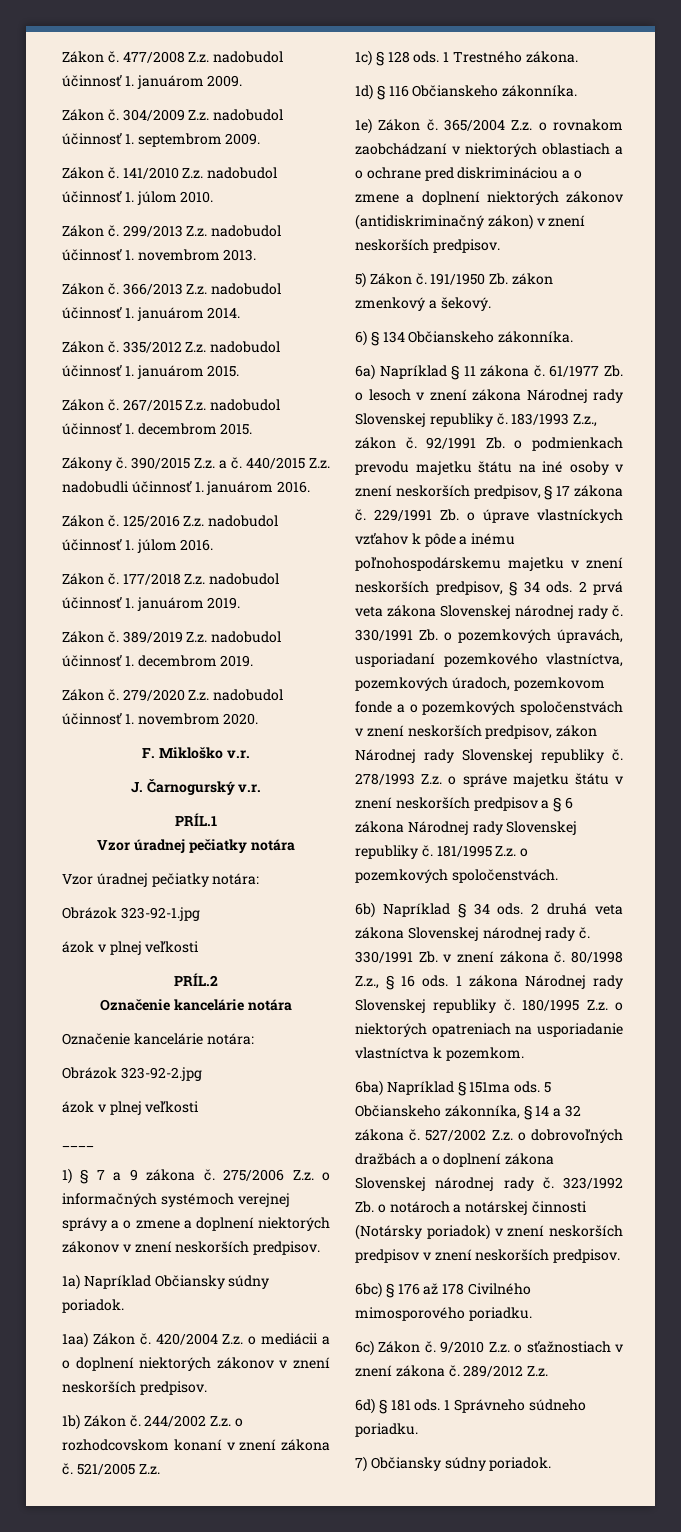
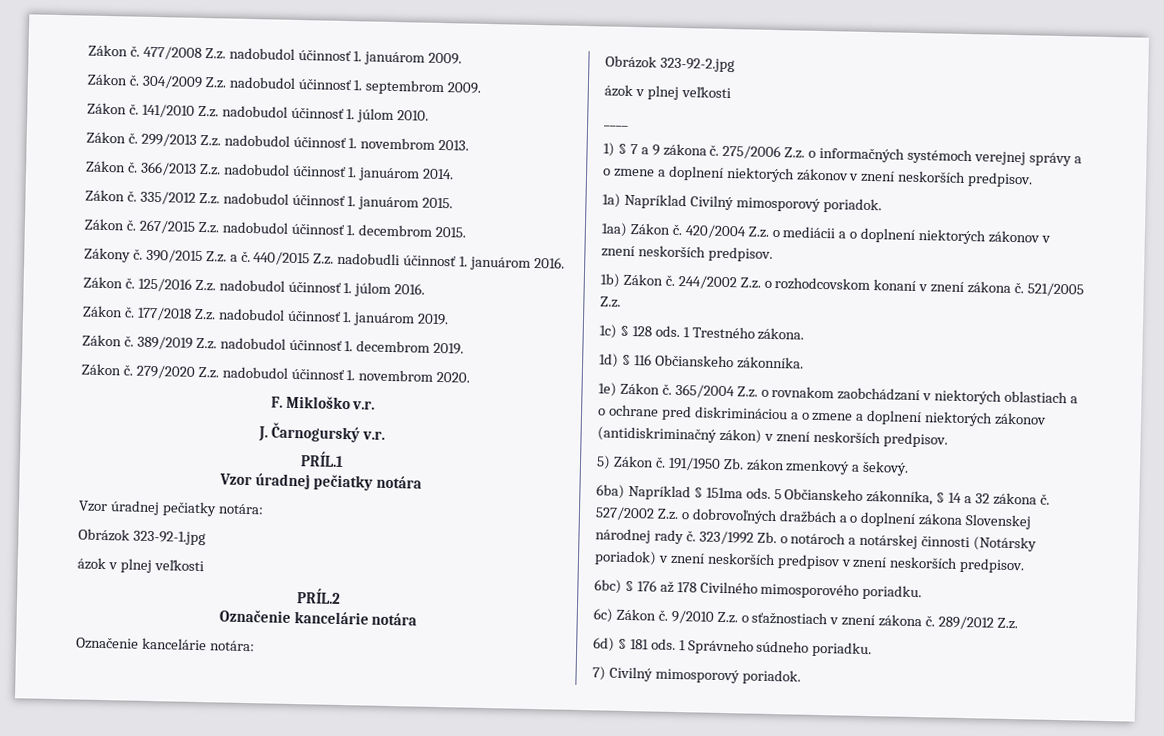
[154,1275,270,1289] Občiansky súdny -> [689,195,821,212] Civilný mimosporový
[355,330,574,346] [355,364,623,380] [355,389,623,403] [355,413,598,427] [355,437,623,451] [355,461,624,475] [355,485,623,500] [355,509,623,523] [355,533,516,547] [355,557,623,571] [355,581,623,596] [355,605,623,619] [355,629,623,643] [355,653,623,667] [355,677,605,691] [355,701,623,715] [355,725,598,739] [355,749,623,763] [355,773,624,787] [355,797,573,812] [355,821,578,835] [355,845,529,859] [355,869,558,883] [355,902,623,918] [355,927,591,941] [355,951,623,963] [355,975,623,990] [355,999,623,1013] [355,1023,623,1037] [355,1047,524,1061] // 6) § 134 Občianskeho zákonníka. // 6a) Napríklad § 11 zákona č. 61/1977 Zb. o lesoch v znení zákona Národnej rady Slovenskej republiky č. 183/1993 Z.z., zákon č. 92/1991 Zb. o podmienkach prevodu majetku štátu na iné osoby v znení neskorších predpisov, § 17 zákona č. 229/1991 Zb. o úprave vlastníckych vzťahov k pôde a inému poľnohospodárskemu majetku v znení neskorších predpisov, § 34 ods. 2 prvá veta zákona Slovenskej národnej rady č. 330/1991 Zb. o pozemkových úpravách, usporiadaní pozemkového vlastníctva, pozemkových úradoch, pozemkovom fonde a o pozemkových spoločenstvách v znení neskorších predpisov, zákon Národnej rady Slovenskej republiky č. 278/1993 Z.z. o správe majetku štátu v znení neskorších predpisov a § 6 zákona Národnej rady Slovenskej republiky č. 181/1995 Z.z. o pozemkových spoločenstvách. // 6b) Napríklad § 34 ods. 2 druhá veta zákona Slovenskej národnej rady č. 330/1991 Zb. v znení zákona č. 80/1998 Z.z., § 16 ods. 1 zákona Národnej rady Slovenskej republiky č. 180/1995 Z.z. o niektorých opatreniach na usporiadanie vlastníctva k pozemkom. -> (910, 468) none
[370,1457,486,1471] Občiansky súdny -> [608,666,740,684] Civilný mimosporový

